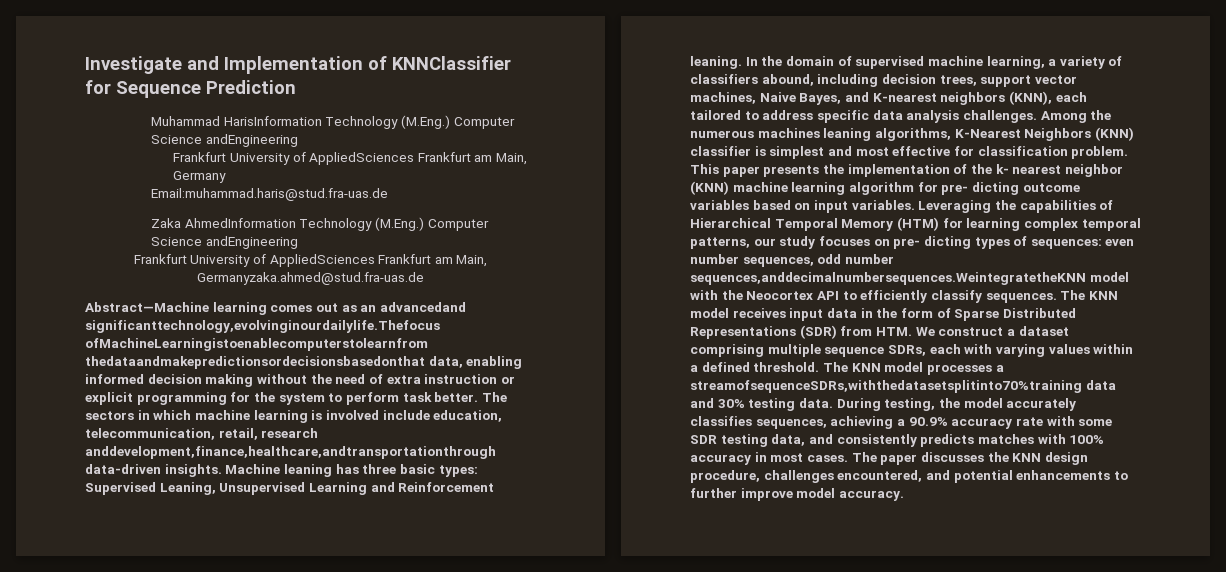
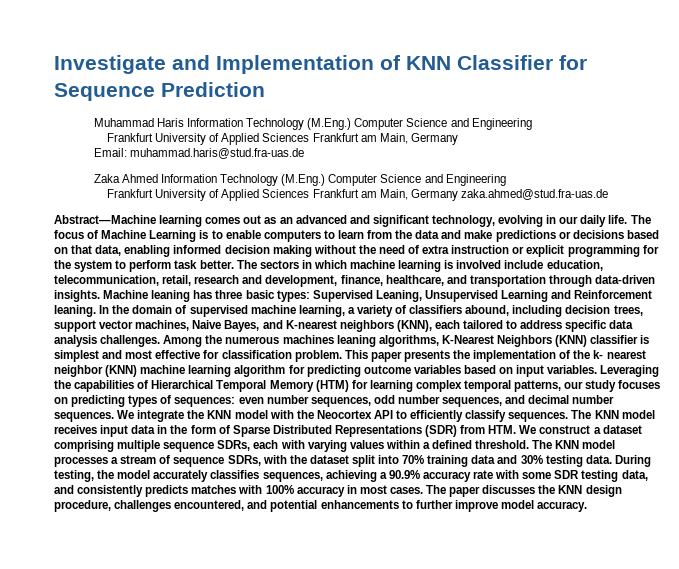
[392,56,511,70] KNNClassifier -> [406,55,553,70] KNN Classifier
[223,115,515,129] [151,134,298,147] [173,152,415,165] HarisInformation Technology (M.Eng.) Computer Science andEngineering // Frankfurt University of AppliedSciences -> [156,118,532,130] [107,133,310,145] Haris Information Technology (M.Eng.) Computer Science and Engineering // Frankfurt University of Applied Sciences
[151,188,389,201] Email:muhammad.haris@stud.fra-uas.de -> [93,148,304,159] Email: muhammad.haris@stud.fra-uas.de
[184,217,489,231] [151,236,298,249] [133,254,488,267] [197,272,424,285] AhmedInformation Technology (M.Eng.) Computer Science andEngineering // Frankfurt University of AppliedSciences Frankfurt am Main, Germanyzaka.ahmed@stud.fra-uas.de -> [121,174,506,186] [107,189,608,201] Ahmed Information Technology (M.Eng.) Computer Science and Engineering // Frankfurt University of Applied Sciences Frankfurt am Main, Germany zaka.ahmed@stud.fra-uas.de
[379,302,466,312] [85,320,440,333] [85,338,428,351] [85,356,425,369] advancedand significanttechnology,evolvinginourdailylife.Thefocus ofMachineLearningistoenablecomputerstolearnfrom thedataandmakepredictionsordecisionsbasedonthat -> [295,215,651,227] [54,230,659,242] [54,245,93,254] advanced and significant technology, evolving in our daily life. The focus of Machine Learning is to enable computers to learn from the data and make predictions or decisions based on that
[85,446,496,459] anddevelopment,finance,healthcare,andtransportationthrough -> [242,275,592,287] and development, finance, healthcare, and transportation through
[941,182,1019,195] pre- dicting -> [306,365,361,377] predicting
[893,236,971,249] pre- dicting -> [71,395,126,407] predicting
[690,272,1086,285] sequences,anddecimalnumbersequences.WeintegratetheKNN -> [442,395,615,407] [54,410,232,422] sequences, and decimal number sequences. We integrate the KNN
[690,380,1082,393] streamofsequenceSDRs,withthedatasetsplitinto70%training -> [120,455,469,467] stream of sequence SDRs, with the dataset split into 70% training

